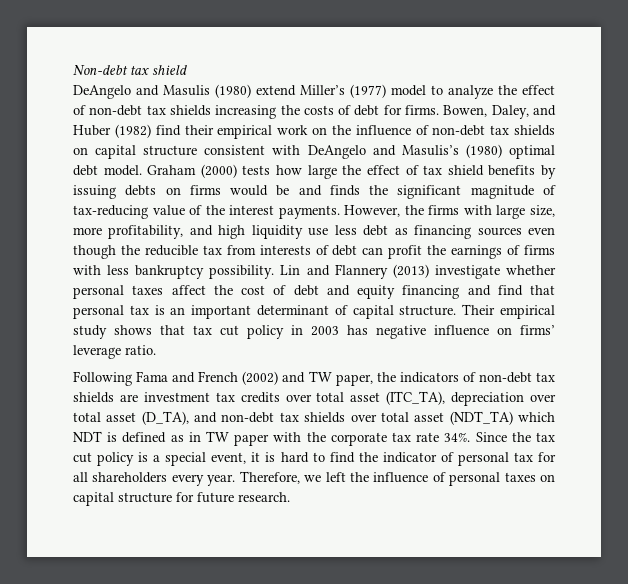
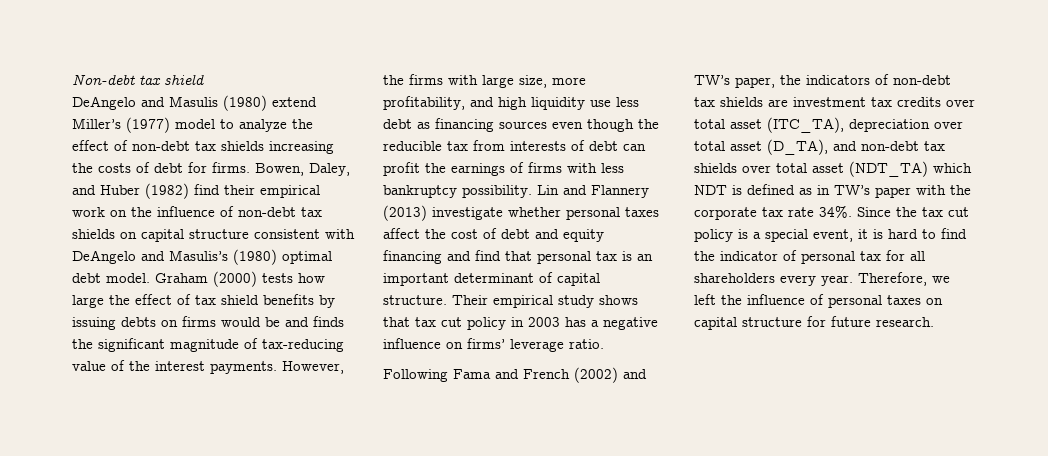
(368, 330) none -> [591,320,599,327] a
[308,371,332,382] TW -> [694,75,730,85] TW’s
[206,431,229,442] TW -> [834,185,870,195] TW’s

